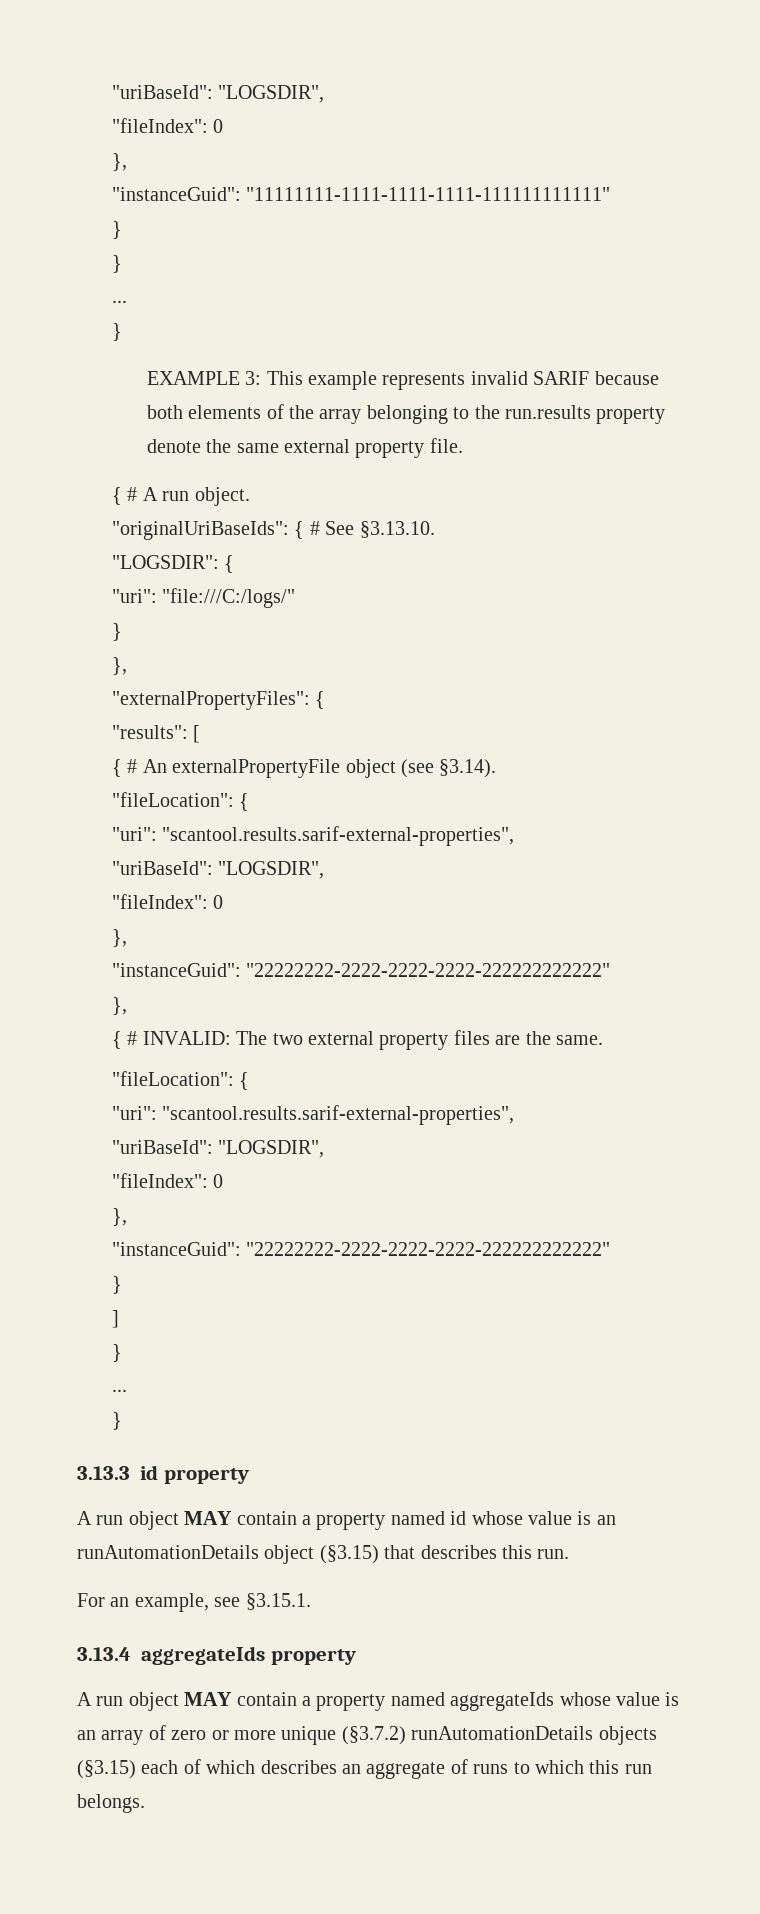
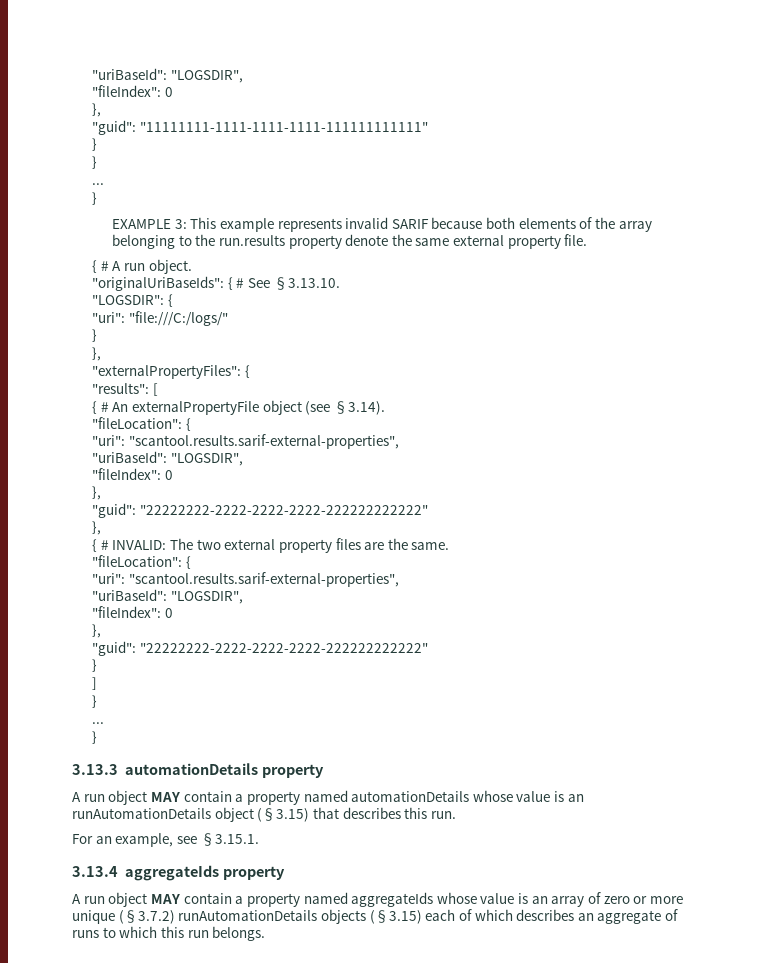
[111,85,325,103] [111,118,224,133] [111,153,127,171] [111,187,241,201] "uriBaseId": "LOGSDIR", // "fileIndex": 0 // }, // "instanceGuid": -> [91,68,243,83] [91,85,173,97] [91,103,101,117] [91,120,136,135] "uriBaseId": "LOGSDIR", // "fileIndex": 0 // }, // "guid":
[111,963,241,977] "instanceGuid": -> [91,503,136,518] "guid":
[111,1242,241,1256] "instanceGuid": -> [91,641,136,656] "guid":
[140,1465,249,1484] [77,1511,467,1530] id property // A run object MAY contain a property named id -> [124,763,324,778] [72,790,470,805] automationDetails property // A run object MAY contain a property named automationDetails

